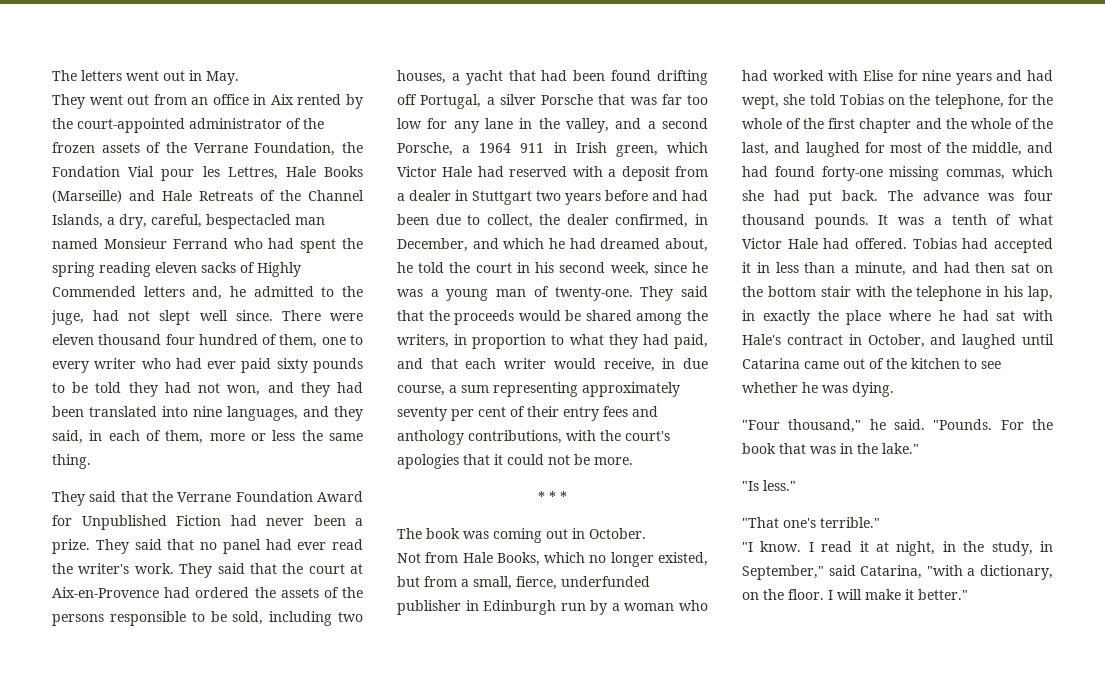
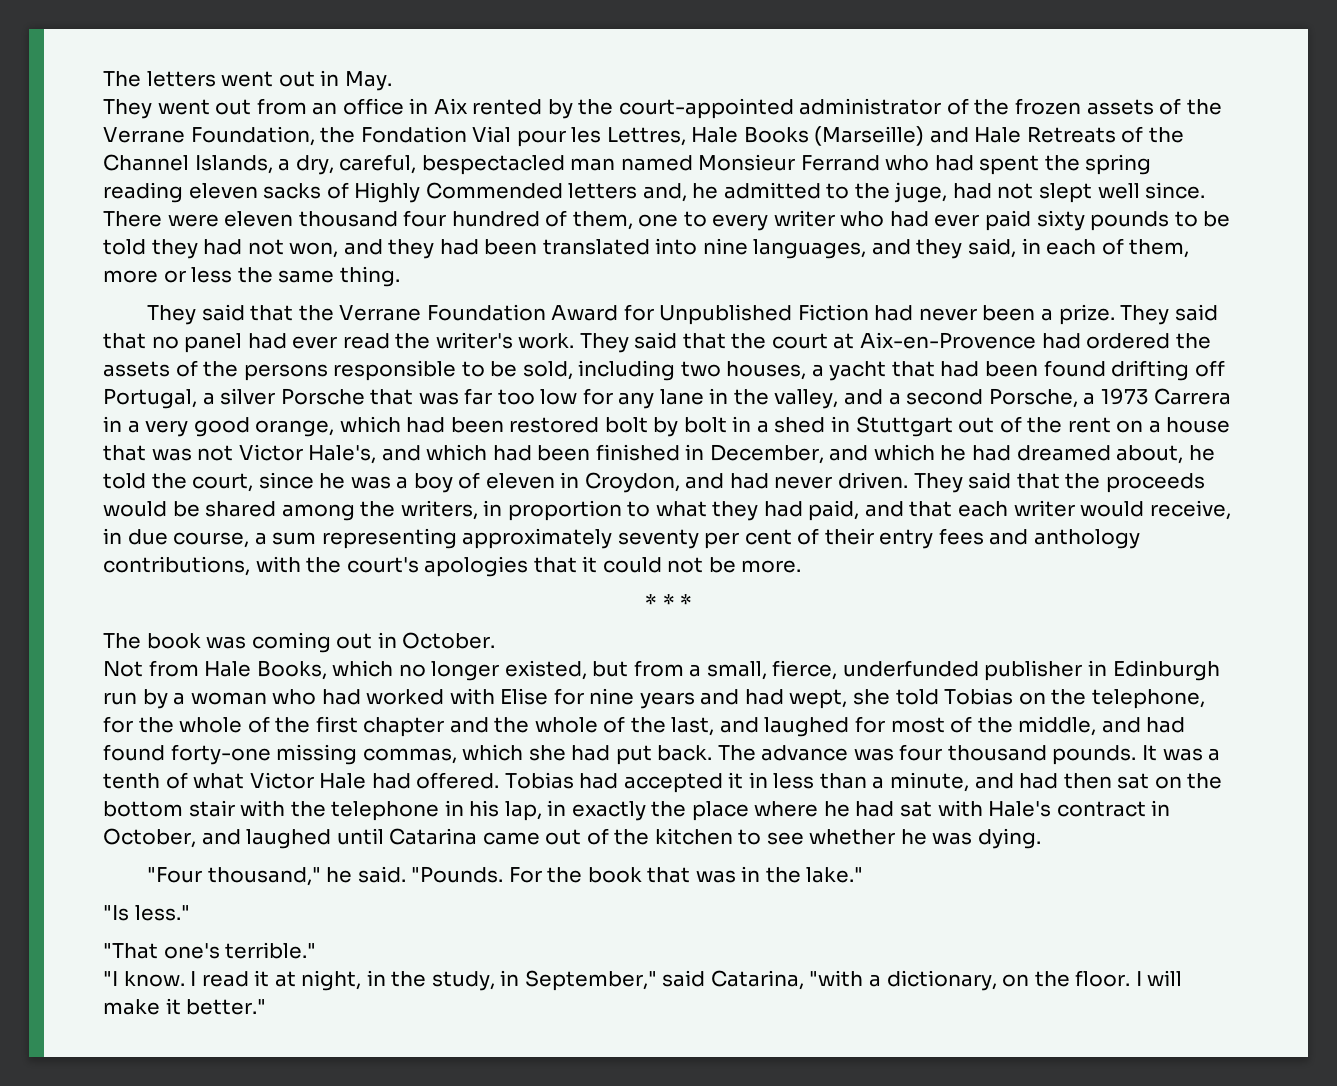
[479,142,708,157] [397,166,708,181] [397,190,708,205] [397,214,689,228] 1964 911 in Irish green, which Victor Hale had reserved with a deposit from a dealer in Stuttgart two years before and had been due to collect, the dealer confirmed, -> [1100,388,1232,405] [103,416,1231,437] [103,444,680,464] 1973 Carrera in a very good orange, which had been restored bolt by bolt in a shed in Stuttgart out of the rent on a house that was not Victor Hale's, and which had been finished
[475,262,708,276] [397,286,633,301] court in his second week, since he was a young man of twenty-one. -> [192,472,909,493] court, since he was a boy of eleven in Croydon, and had never driven.

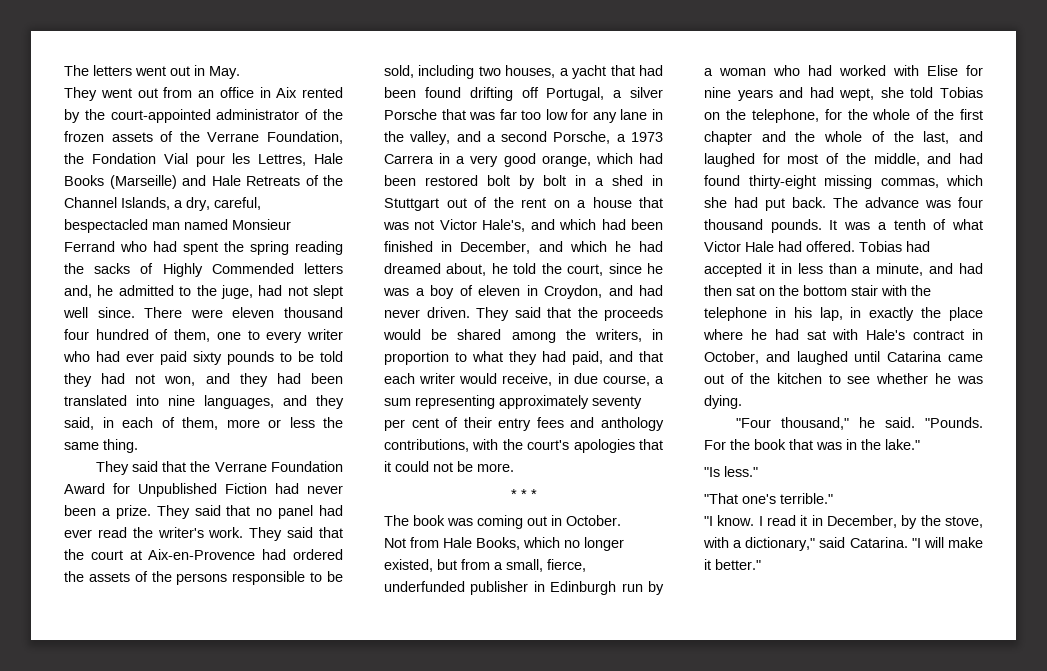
[188,183,258,199] eleven -> [64,263,84,274] the
[170,744,271,765] forty-one -> [748,175,816,189] thirty-eight
[274,970,1142,991] at night, in the study, in September," said Catarina, "with a dictionary, on the floor. I -> [811,515,983,529] [703,537,921,551] in December, by the stove, with a dictionary," said Catarina. "I

